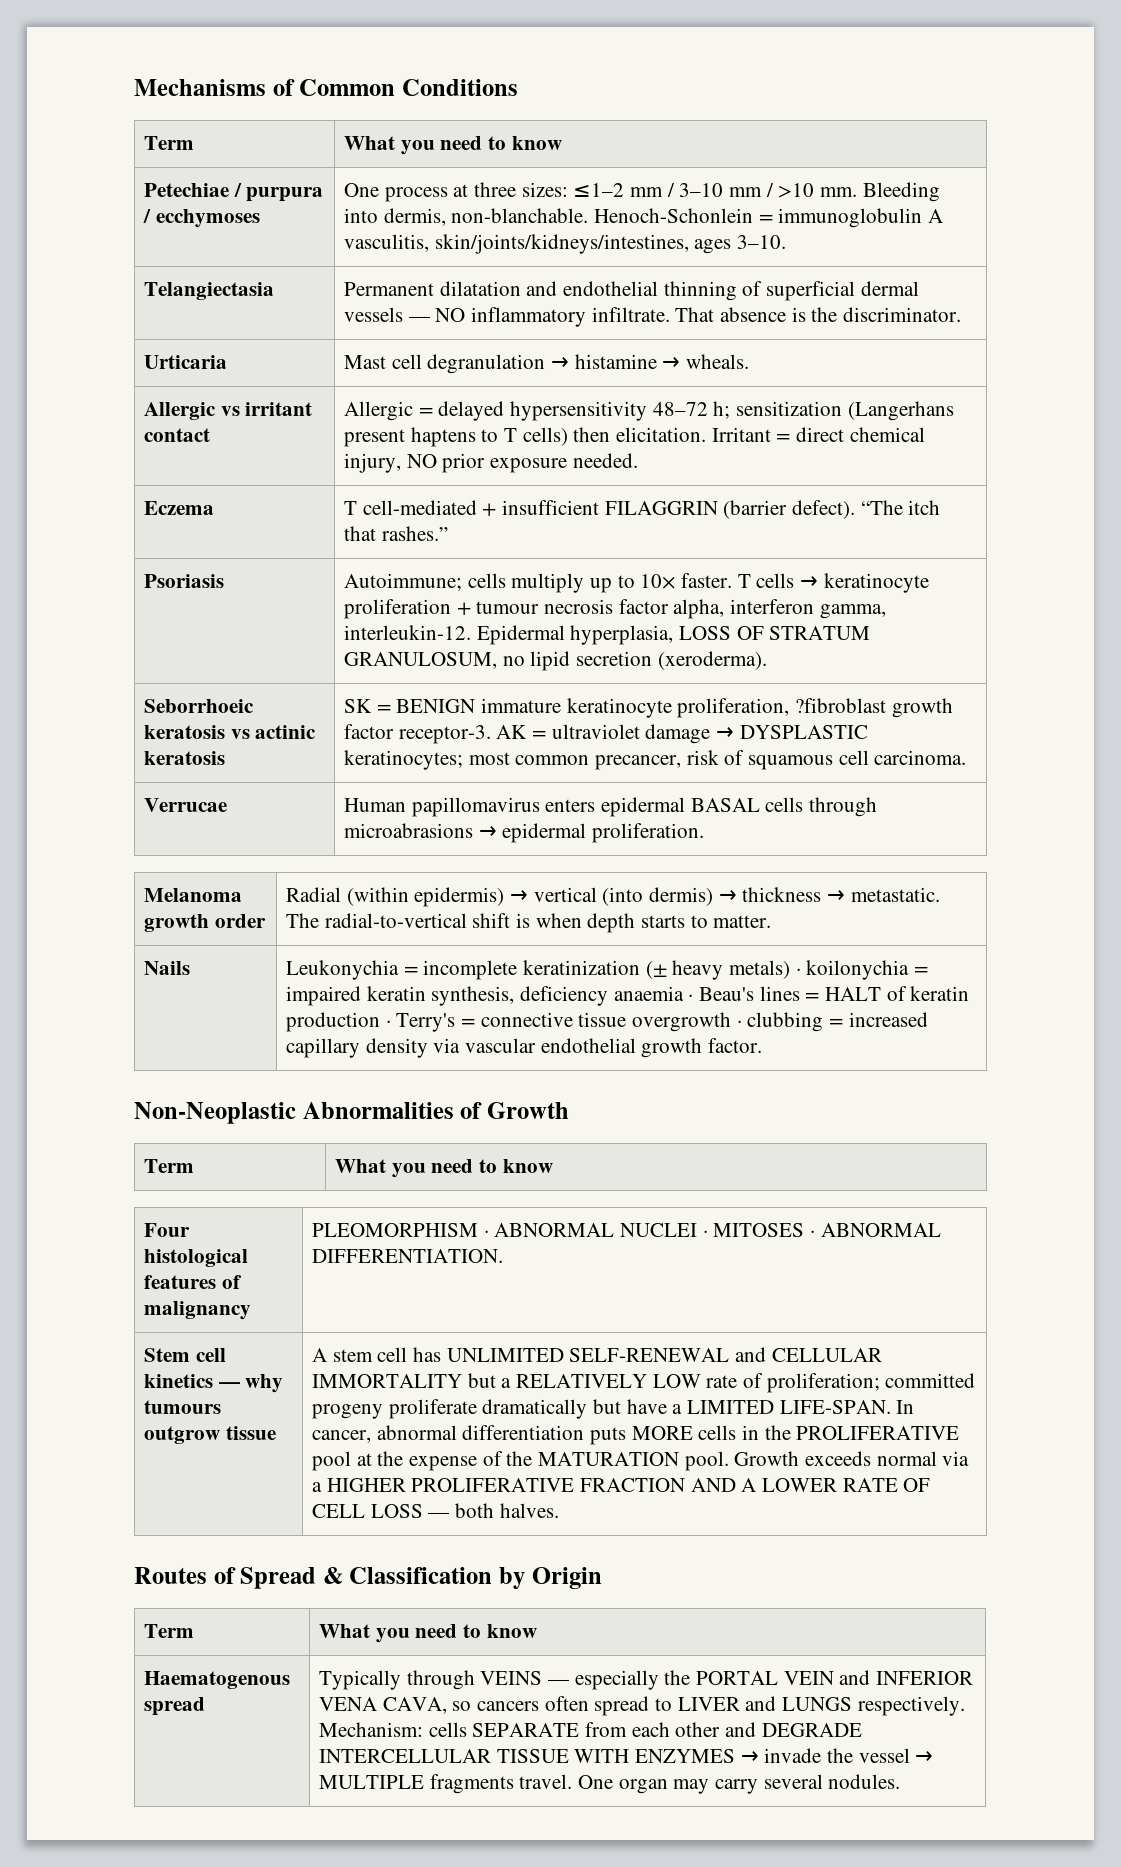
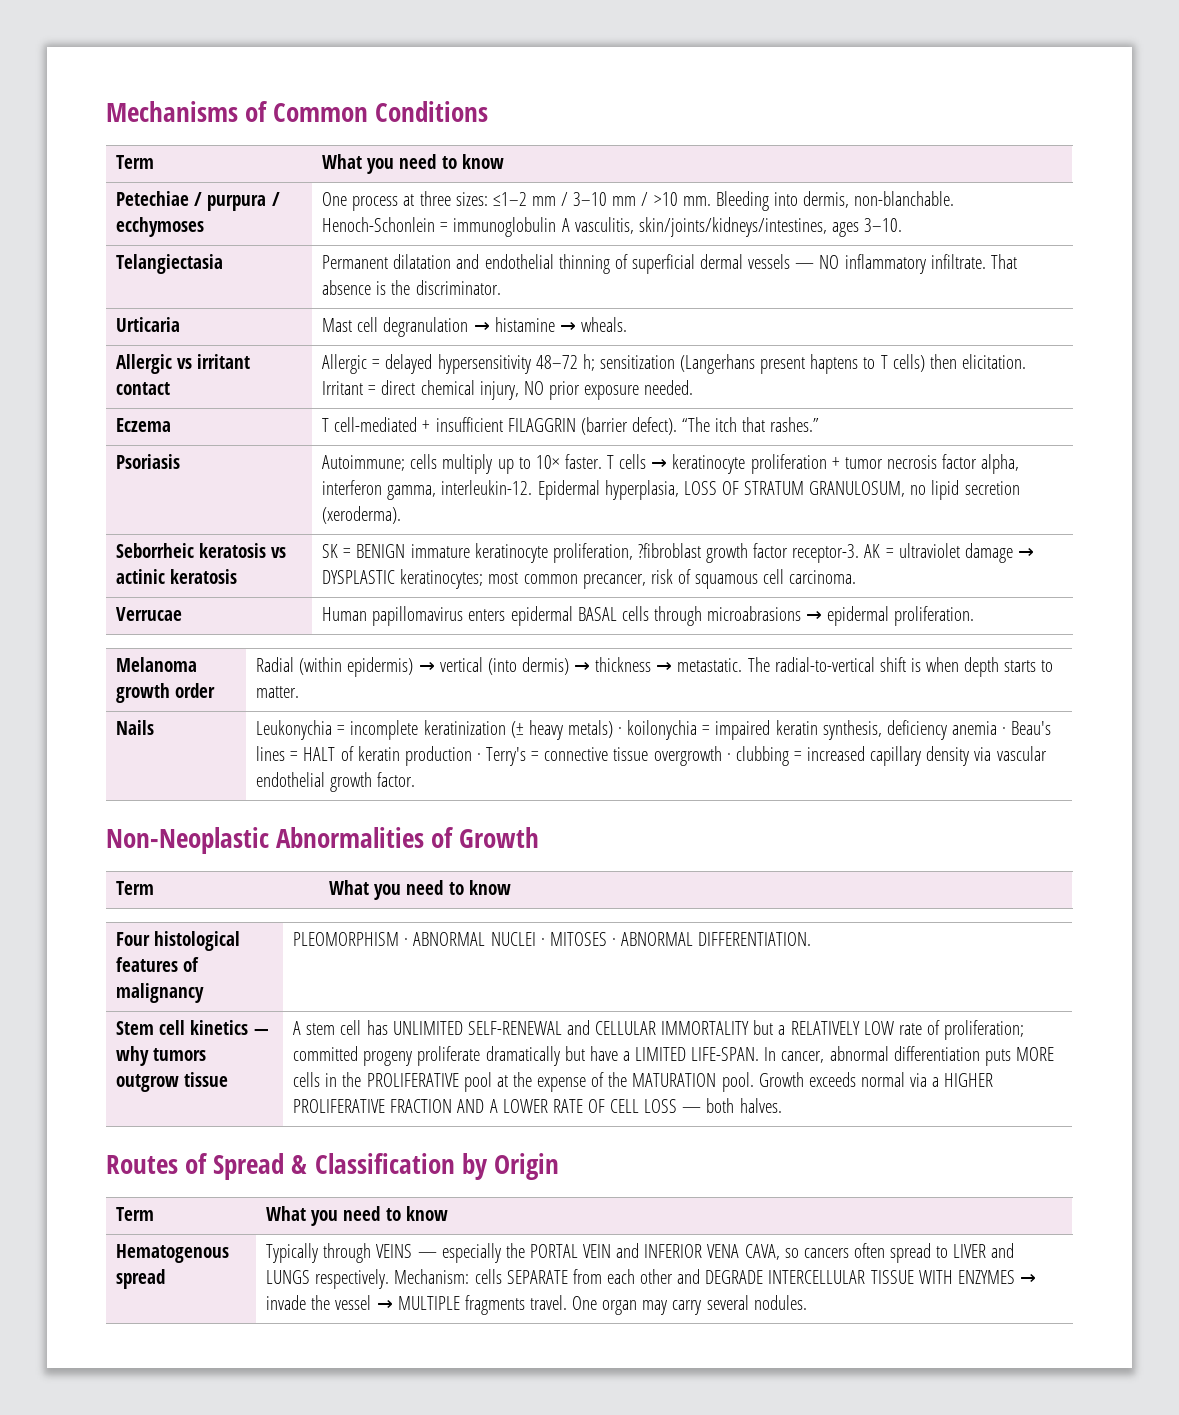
[476,601,540,614] tumour -> [844,457,883,469] tumor
[143,699,254,713] Seborrhoeic -> [116,543,195,558] Seborrheic
[613,986,684,1001] anaemia -> [951,721,997,735] anemia
[143,1400,221,1414] tumours -> [153,1048,207,1061] tumors
[143,1671,290,1689] Haematogenous -> [116,1244,230,1263] Hematogenous

